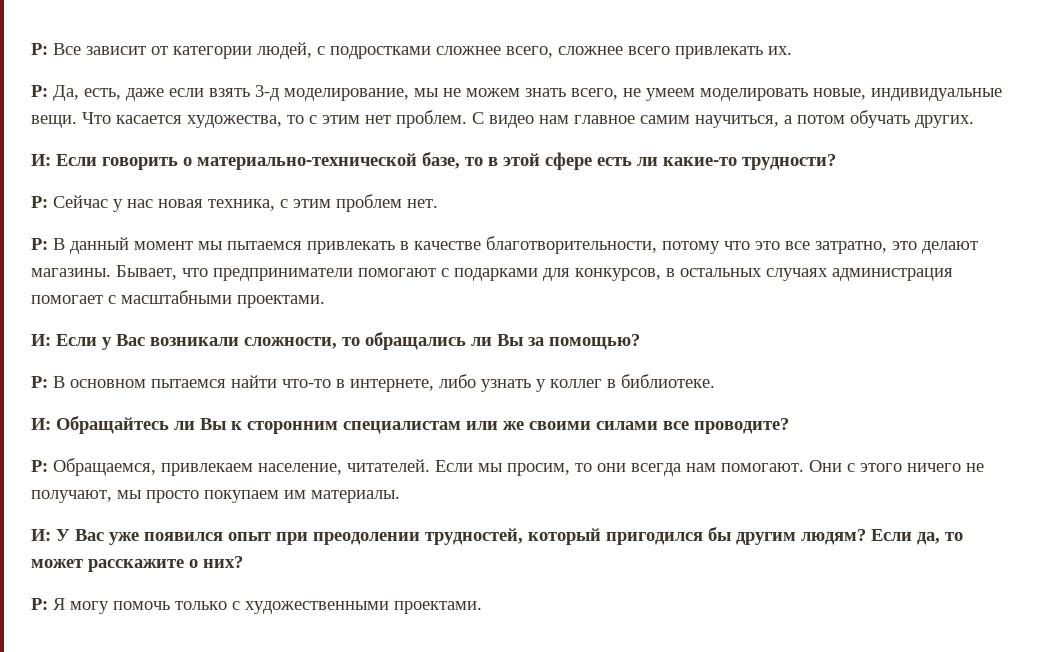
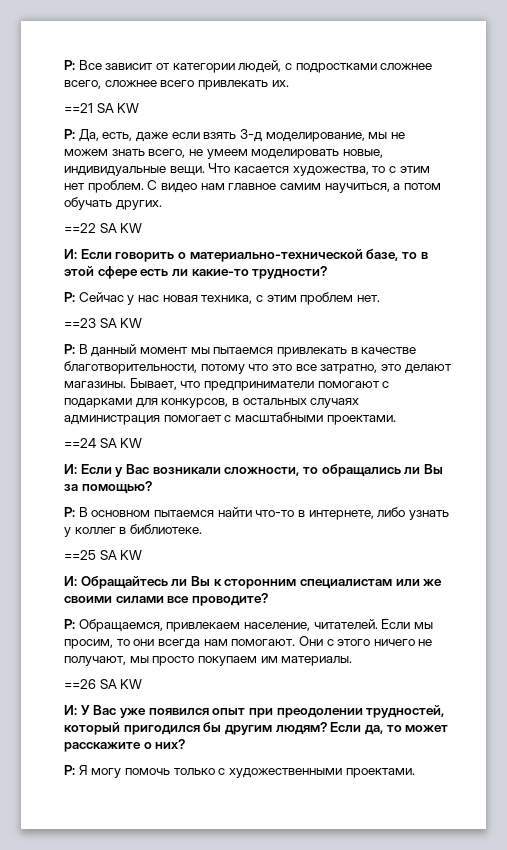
(792, 50) none -> [64,103,140,113] // ==21 SA KW
(974, 121) none -> [64,223,143,233] // ==22 SA KW
(438, 203) none -> [64,318,143,328] // ==23 SA KW
(325, 301) none -> [64,438,143,448] // ==24 SA KW
(715, 381) none -> [64,550,143,560] // ==25 SA KW
(400, 496) none -> [64,679,143,689] // ==26 SA KW

